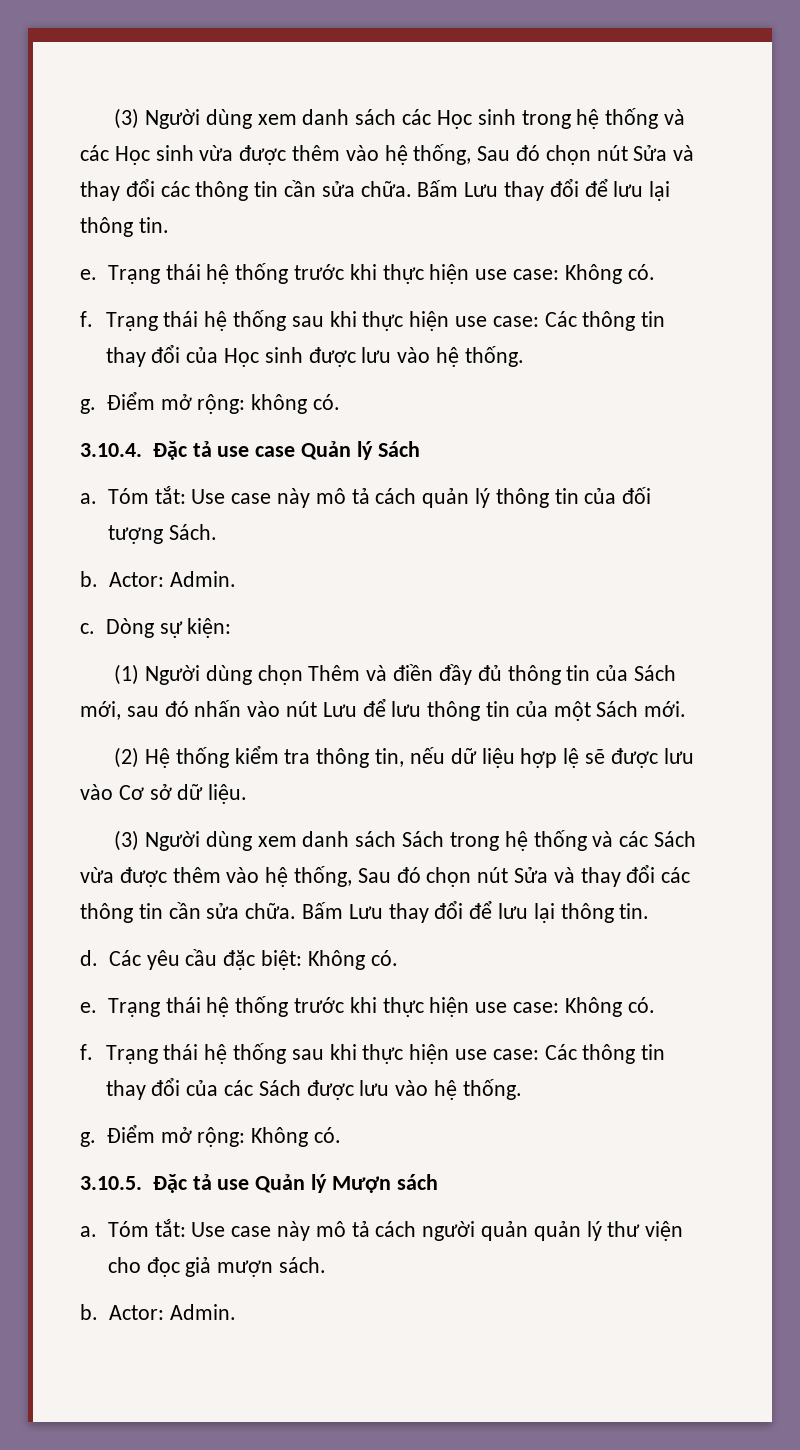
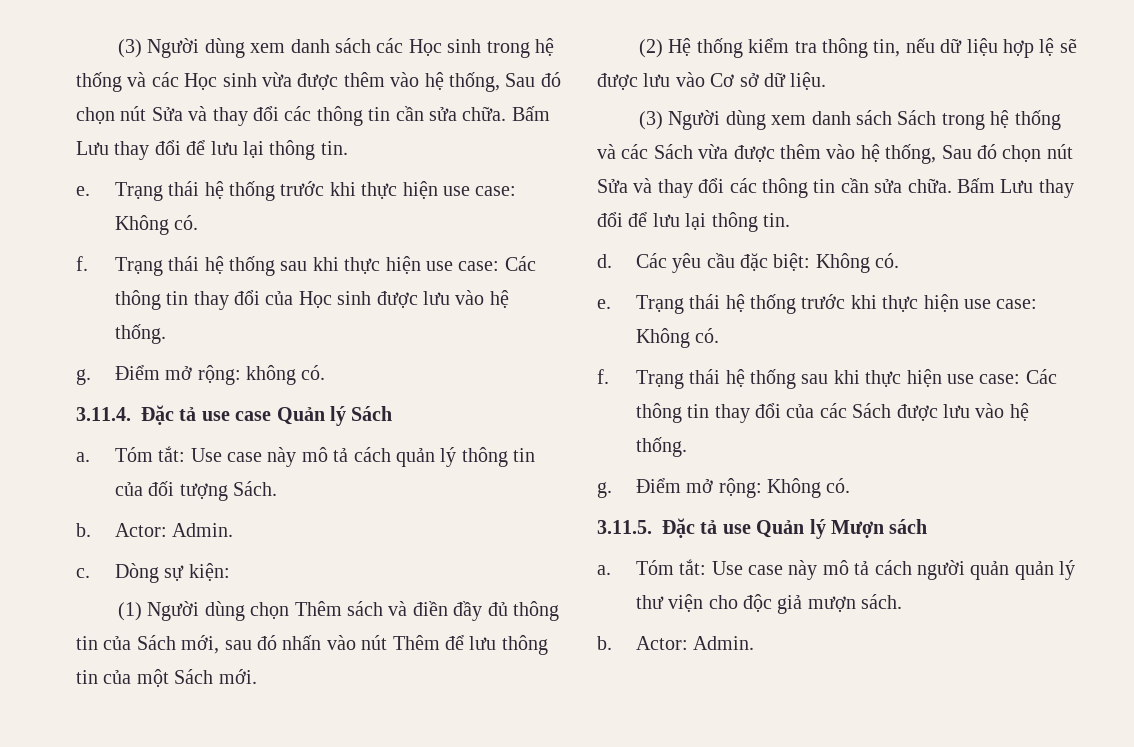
[80,443,142,457] 3.10.4. -> [76,407,131,421] 3.11.4.
(361, 673) none -> [347,601,384,616] sách
[322,702,357,717] Lưu -> [392,635,440,650] Thêm
[80,1176,142,1190] 3.10.5. -> [597,520,652,534] 3.11.5.
[146,1257,180,1277] đọc -> [743,594,773,612] độc

